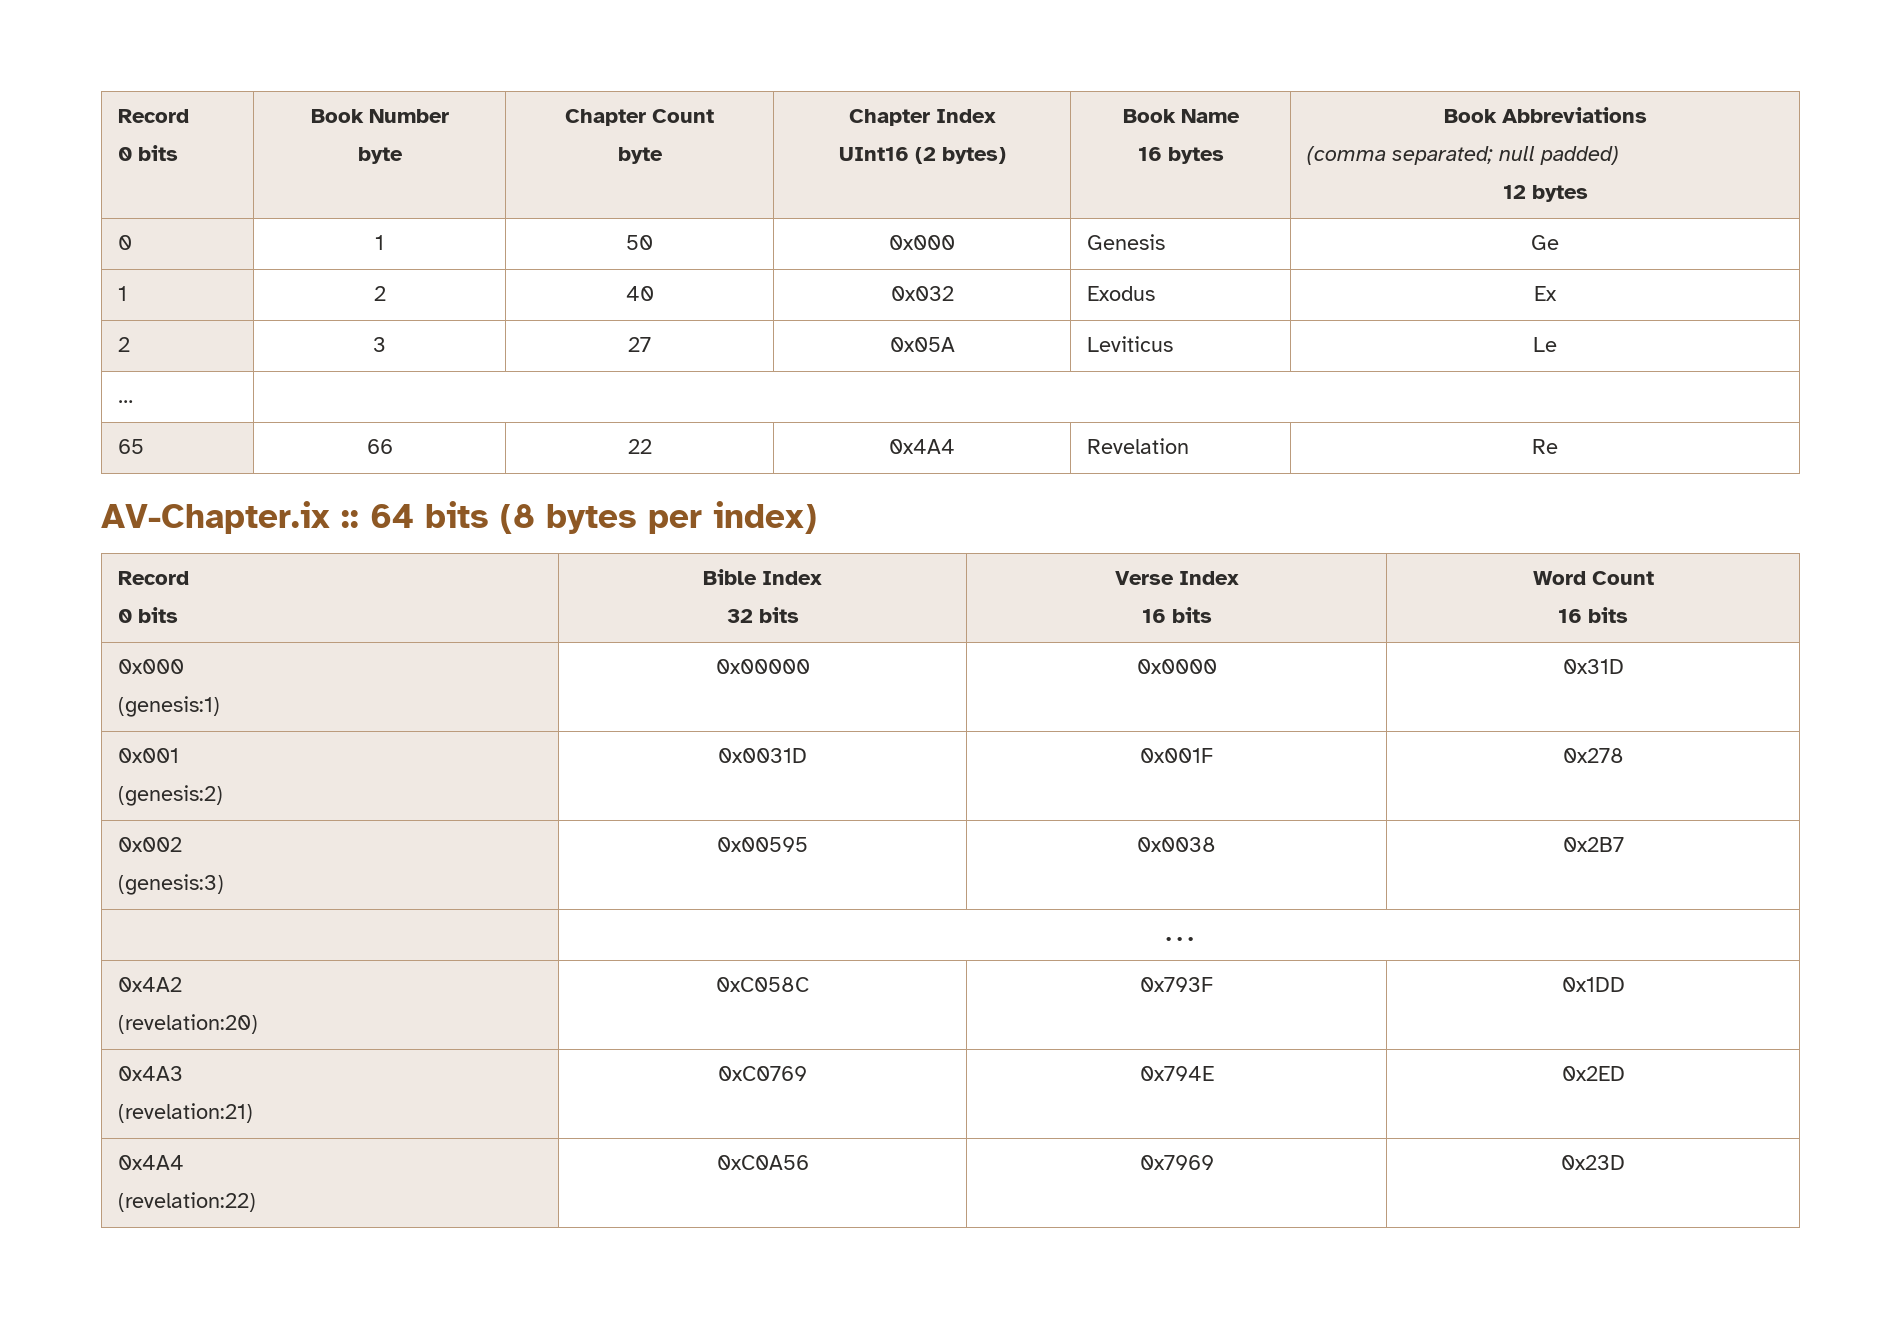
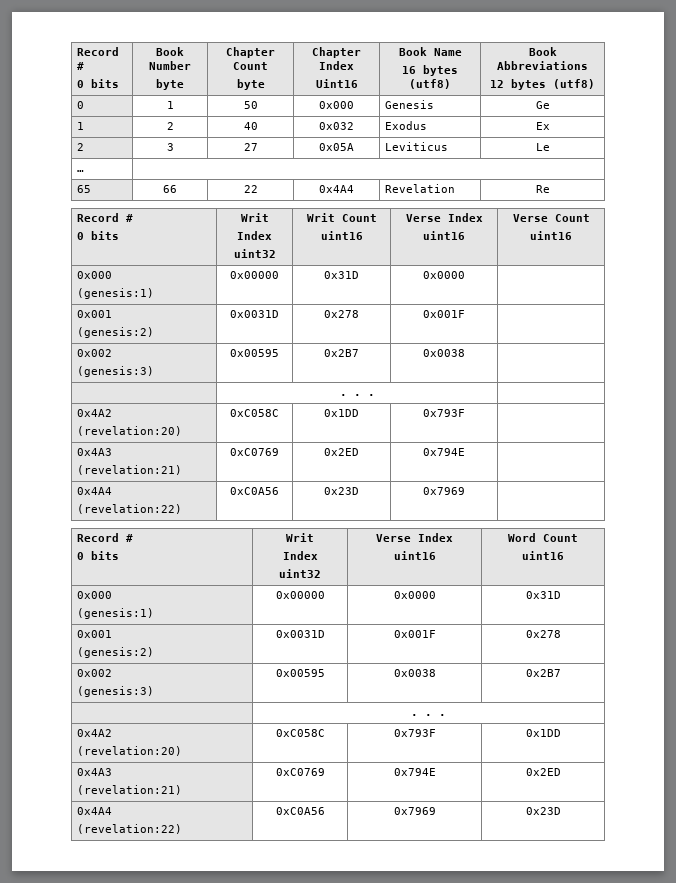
[117,109,189,123] Record -> [76,47,119,56] [76,62,84,70] Record #
[838,147,1006,164] UInt16 (2 bytes) -> [315,79,358,88] Uint16
(1224, 155) none -> [409,79,452,89] (utf8)
[1306,146,1619,165] // (comma separated; null padded) -> (588, 65) none
(1588, 193) none -> [553,79,595,89] (utf8)
[101,501,817,534] [117,571,189,585] [117,607,178,623] [703,569,822,585] [726,607,799,623] [1114,571,1239,585] [1141,607,1212,623] // AV-Chapter.ix :: 64 bits (8 bytes per index) // Record // 0 bits | Bible Index // 32 bits | Verse Index // 16 bits -> [76,213,133,222] [76,231,119,240] [240,213,269,222] [237,231,272,240] [233,249,276,258] [306,213,377,222] [320,231,363,240] [405,213,483,222] [423,231,466,240] [512,214,590,222] [530,231,572,240] [76,271,112,279] [76,288,154,299] [230,271,279,279] [324,271,359,279] [423,271,466,279] [76,310,112,318] [76,327,154,338] [230,310,279,318] [324,310,359,318] [423,310,466,318] [76,349,112,357] [76,366,154,377] [230,349,279,357] [324,349,359,357] [423,349,466,357] [339,394,375,396] [76,409,112,417] [76,426,182,436] [230,409,279,417] [324,409,359,417] [423,409,466,417] [76,448,112,456] [76,465,182,475] [230,448,279,456] [324,448,359,456] [423,448,466,456] [76,487,112,495] [76,504,182,514] [230,487,279,495] [324,487,359,495] [423,487,466,495] [76,533,133,542] [76,551,119,560] [286,533,314,542] [282,551,318,560] [279,569,321,578] [376,533,454,542] [393,551,436,560] // Record # // 0 bits | Writ // Index // uint32 | Writ Count // uint16 | Verse Index // uint16 | Verse Count // uint16 // 0x000 // (genesis:1) | 0x00000 | 0x31D | 0x0000 | // 0x001 // (genesis:2) | 0x0031D | 0x278 | 0x001F | // 0x002 // (genesis:3) | 0x00595 | 0x2B7 | 0x0038 | // | . . . | // 0x4A2 // (revelation:20) | 0xC058C | 0x1DD | 0x793F | // 0x4A3 // (revelation:21) | 0xC0769 | 0x2ED | 0x794E | // 0x4A4 // (revelation:22) | 0xC0A56 | 0x23D | 0x7969 | // Record # // 0 bits | Writ // Index // uint32 | Verse Index // uint16
[1558,607,1628,623] 16 bits -> [522,551,564,560] uint16

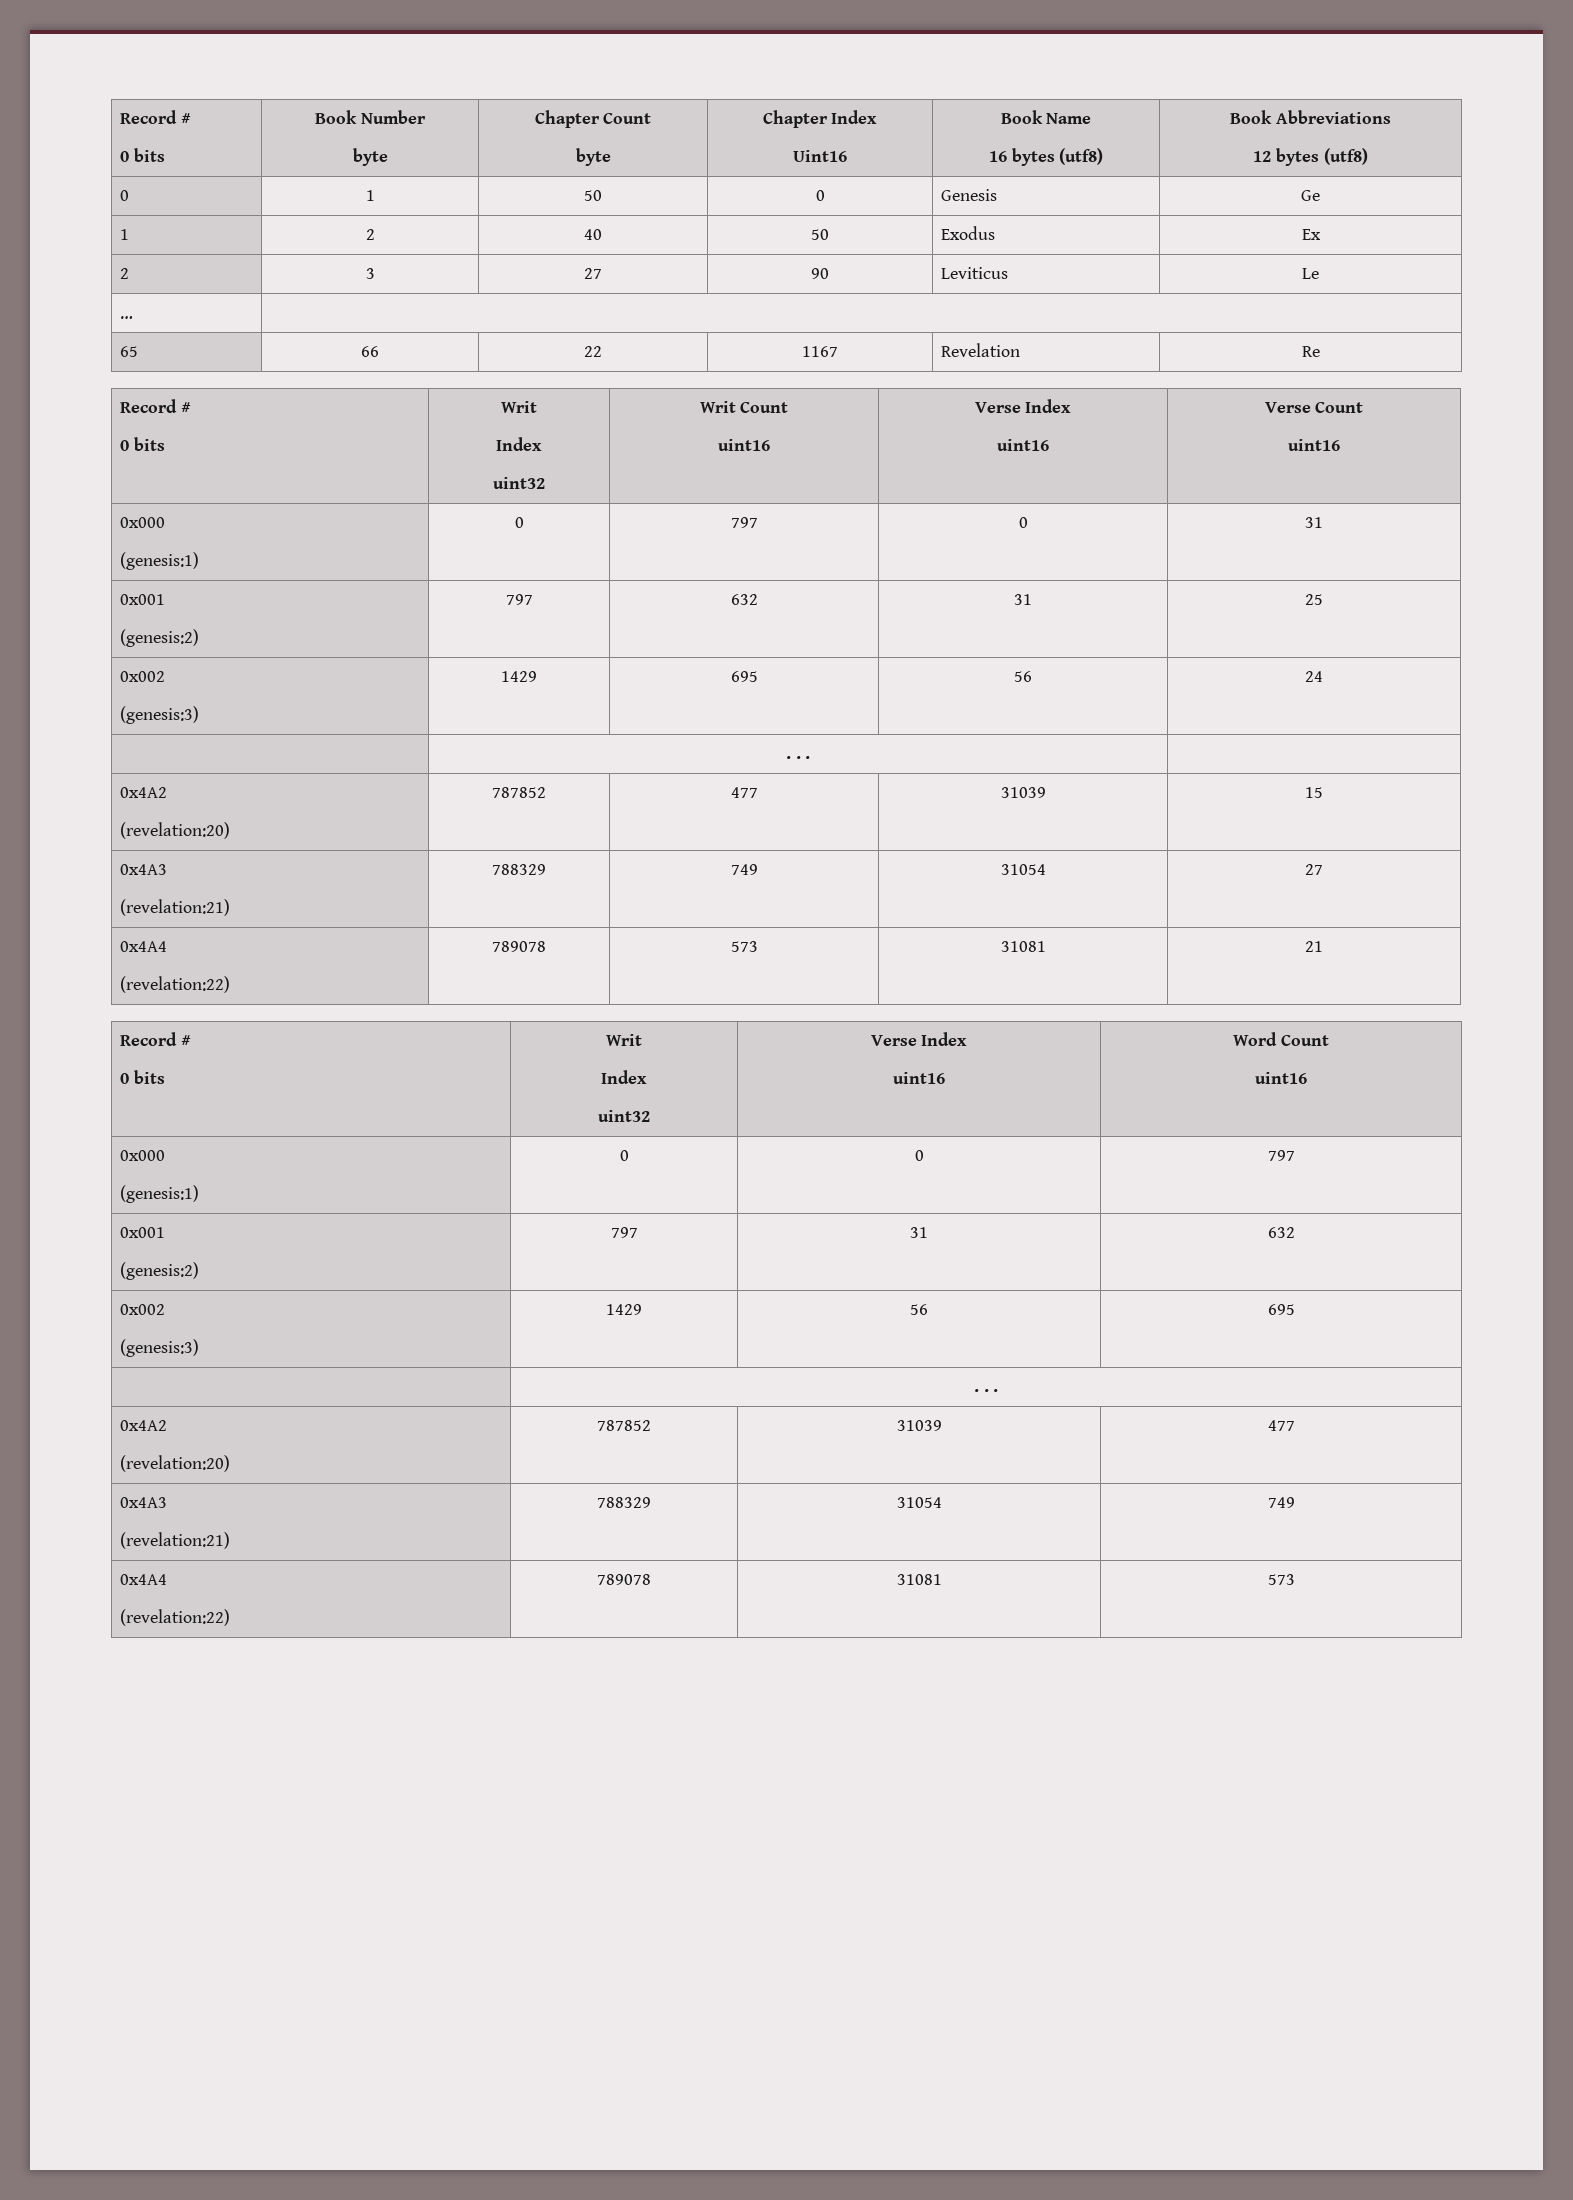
[319,101,354,109] 0x000 -> [815,190,825,201] 0
[319,122,354,130] 0x032 -> [811,229,829,240] 50
[319,143,354,151] 0x05A -> [811,268,829,279] 90
[319,185,354,193] 0x4A4 -> [802,346,838,357] 1167
[230,271,279,279] [324,271,359,279] [423,271,466,279] [76,310,112,318] [76,327,154,338] [230,310,279,318] [324,310,359,318] [423,310,466,318] [76,349,112,357] [76,366,154,377] [230,349,279,357] [324,349,359,357] [423,349,466,357] 0x00000 | 0x31D | 0x0000 | // 0x001 // (genesis:2) | 0x0031D | 0x278 | 0x001F | // 0x002 // (genesis:3) | 0x00595 | 0x2B7 | 0x0038 | -> [514,517,524,528] [730,517,758,528] [1018,517,1028,528] [1305,517,1323,528] [120,594,166,605] [120,629,200,647] [505,594,533,605] [730,594,758,605] [1014,594,1032,605] [1305,594,1323,605] [120,671,166,682] [120,706,200,724] [501,671,537,682] [730,671,758,682] [1014,671,1032,682] [1305,671,1323,682] 0 | 797 | 0 | 31 // 0x001 // (genesis:2) | 797 | 632 | 31 | 25 // 0x002 // (genesis:3) | 1429 | 695 | 56 | 24
[230,409,279,417] [324,409,359,417] [423,409,466,417] [76,448,112,456] [76,465,182,475] [230,448,279,456] [324,448,359,456] [423,448,466,456] [76,487,112,495] [76,504,182,514] [230,487,279,495] [324,487,359,495] [423,487,466,495] 0xC058C | 0x1DD | 0x793F | // 0x4A3 // (revelation:21) | 0xC0769 | 0x2ED | 0x794E | // 0x4A4 // (revelation:22) | 0xC0A56 | 0x23D | 0x7969 | -> [492,787,546,798] [730,787,758,798] [1000,787,1046,798] [1305,787,1323,798] [120,864,168,875] [120,899,231,916] [492,864,546,875] [730,864,758,875] [1000,864,1046,875] [1305,864,1323,875] [120,941,168,952] [120,976,231,993] [492,941,546,952] [730,941,758,952] [1000,941,1046,952] [1305,941,1323,952] 787852 | 477 | 31039 | 15 // 0x4A3 // (revelation:21) | 788329 | 749 | 31054 | 27 // 0x4A4 // (revelation:22) | 789078 | 573 | 31081 | 21
[275,591,325,599] [393,591,436,599] [525,591,561,599] [76,630,112,638] [76,647,154,658] [275,630,325,638] [393,630,436,638] [525,630,561,638] [76,669,112,677] [76,686,154,697] [275,669,325,677] [393,669,436,677] [525,669,561,677] 0x00000 | 0x0000 | 0x31D // 0x001 // (genesis:2) | 0x0031D | 0x001F | 0x278 // 0x002 // (genesis:3) | 0x00595 | 0x0038 | 0x2B7 -> [619,1150,629,1161] [914,1150,924,1161] [1267,1150,1295,1161] [120,1227,166,1238] [120,1262,200,1280] [610,1227,638,1238] [910,1227,928,1238] [1267,1227,1295,1238] [120,1304,166,1315] [120,1339,200,1357] [606,1304,642,1315] [910,1304,928,1315] [1267,1304,1295,1315] 0 | 0 | 797 // 0x001 // (genesis:2) | 797 | 31 | 632 // 0x002 // (genesis:3) | 1429 | 56 | 695
[275,729,325,737] [393,729,436,737] [525,729,561,737] [76,768,112,776] [76,785,182,795] [275,768,325,776] [393,768,436,776] [525,768,561,776] [76,807,112,815] [76,824,182,834] [275,807,325,815] [393,807,436,815] [525,807,561,815] 0xC058C | 0x793F | 0x1DD // 0x4A3 // (revelation:21) | 0xC0769 | 0x794E | 0x2ED // 0x4A4 // (revelation:22) | 0xC0A56 | 0x7969 | 0x23D -> [597,1420,651,1431] [896,1420,942,1431] [1267,1420,1295,1431] [120,1497,168,1508] [120,1532,231,1549] [597,1497,651,1508] [896,1497,942,1508] [1267,1497,1295,1508] [120,1574,168,1585] [120,1609,231,1626] [597,1574,651,1585] [896,1574,942,1585] [1267,1574,1295,1585] 787852 | 31039 | 477 // 0x4A3 // (revelation:21) | 788329 | 31054 | 749 // 0x4A4 // (revelation:22) | 789078 | 31081 | 573

